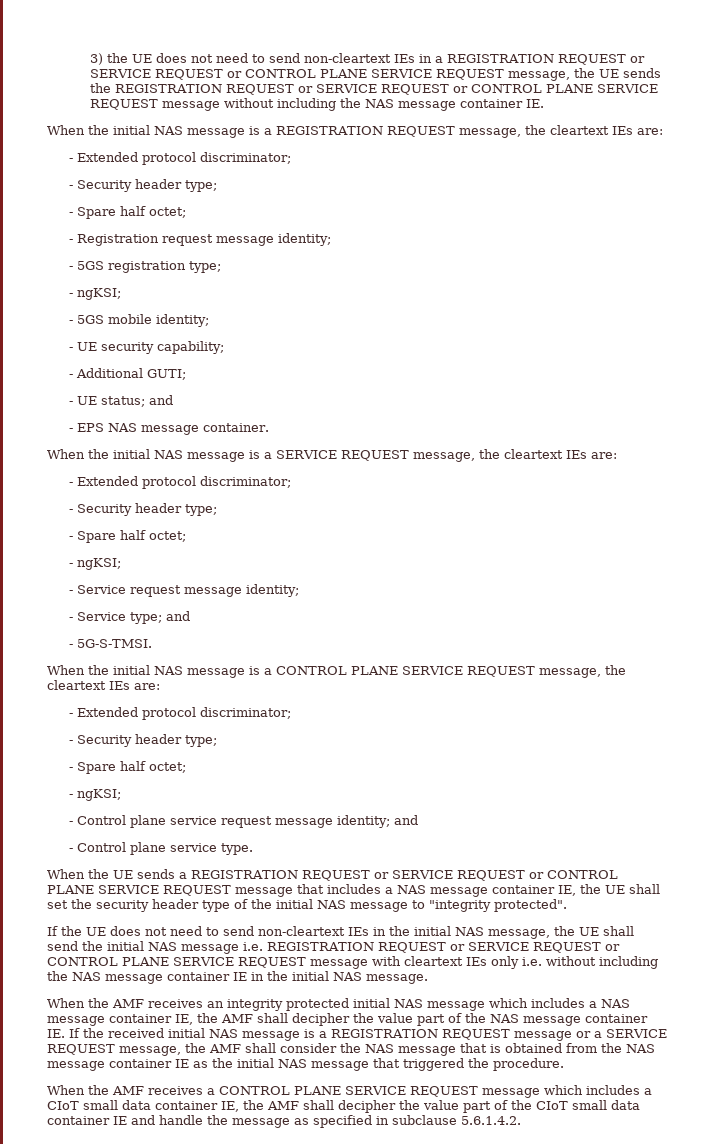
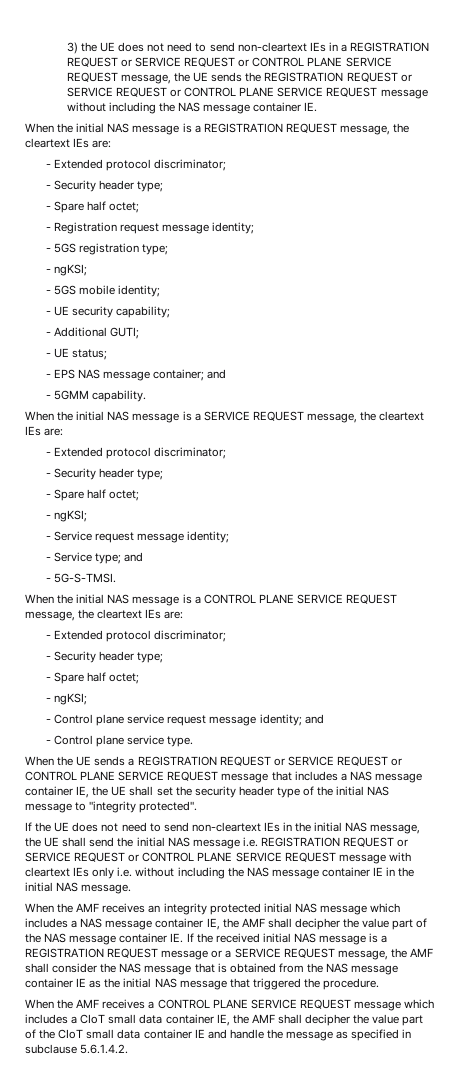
[148,395,173,405] and -> (108, 354) none
[202,423,269,432] container. -> [153,369,227,381] [45,390,147,402] container; and // - 5GMM capability.

